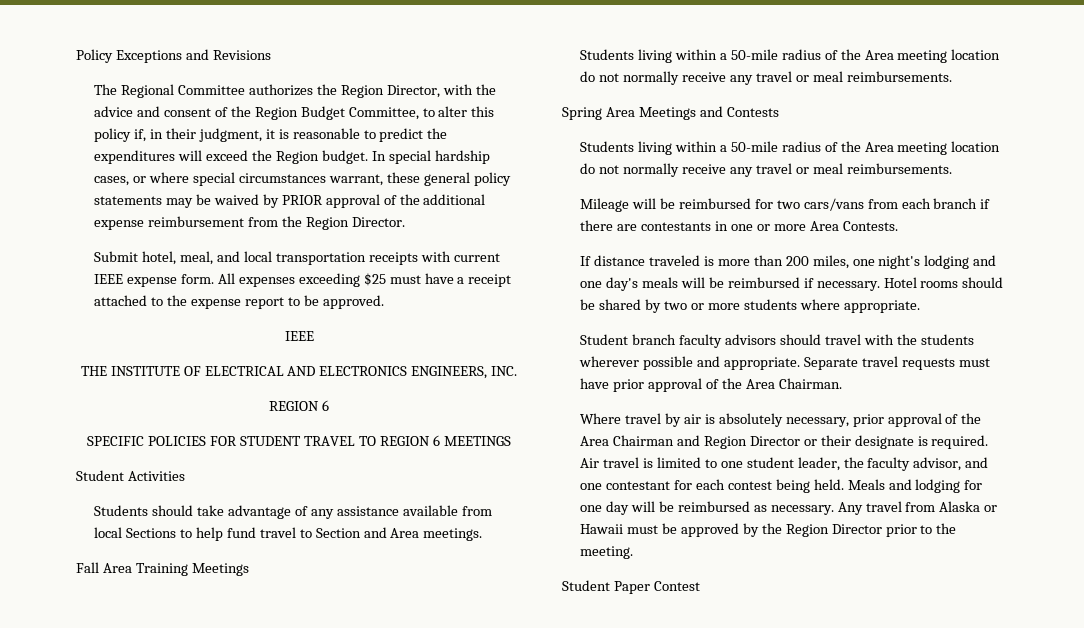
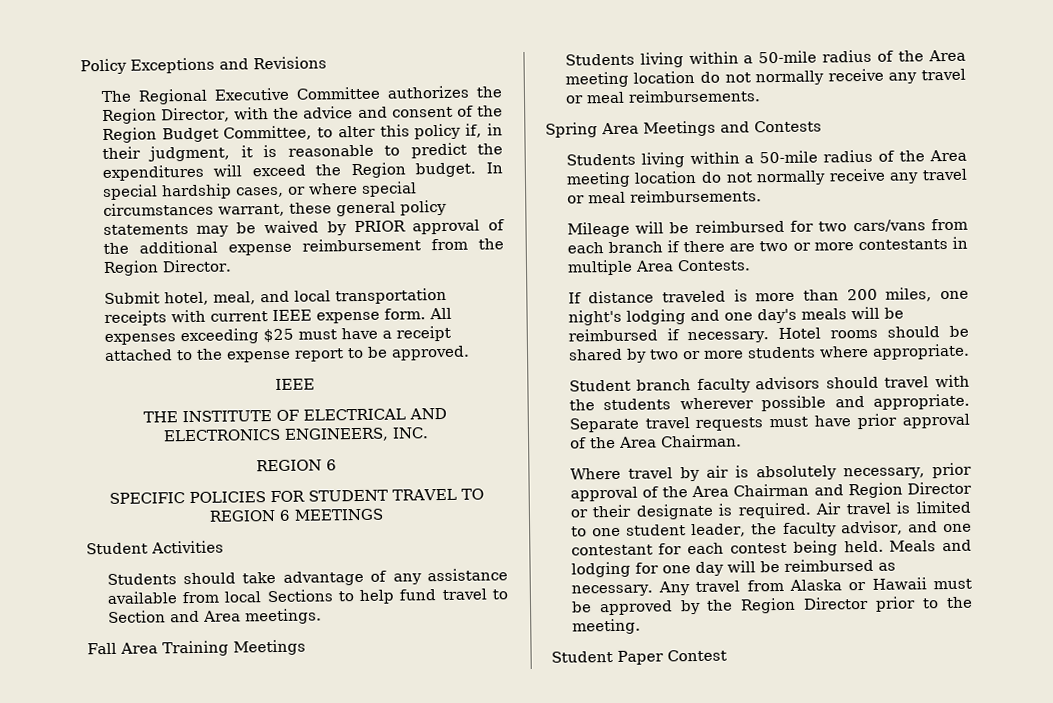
(175, 91) none -> [213,87,289,101] Executive
[641,221,806,231] contestants in one or more -> [759,236,968,252] [566,259,633,276] two or more contestants in multiple

